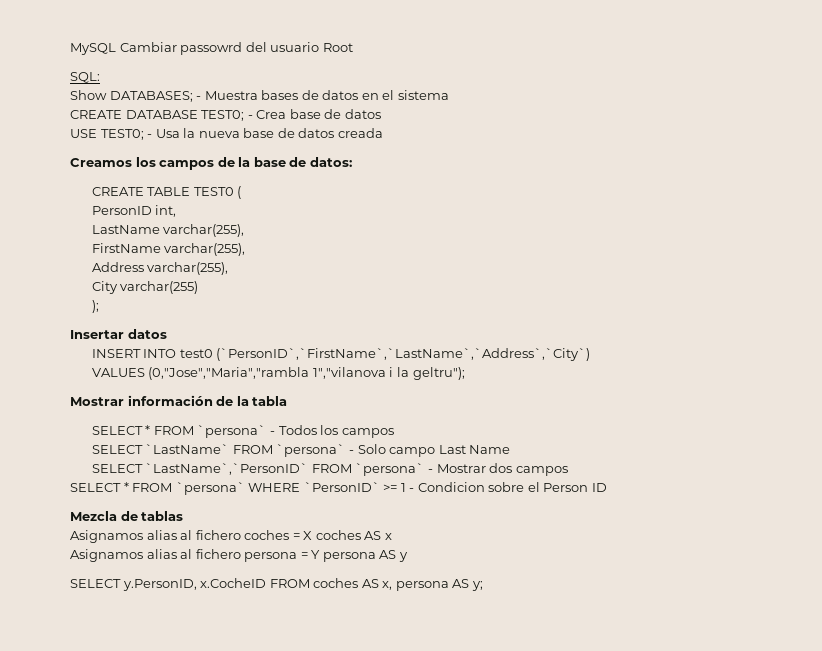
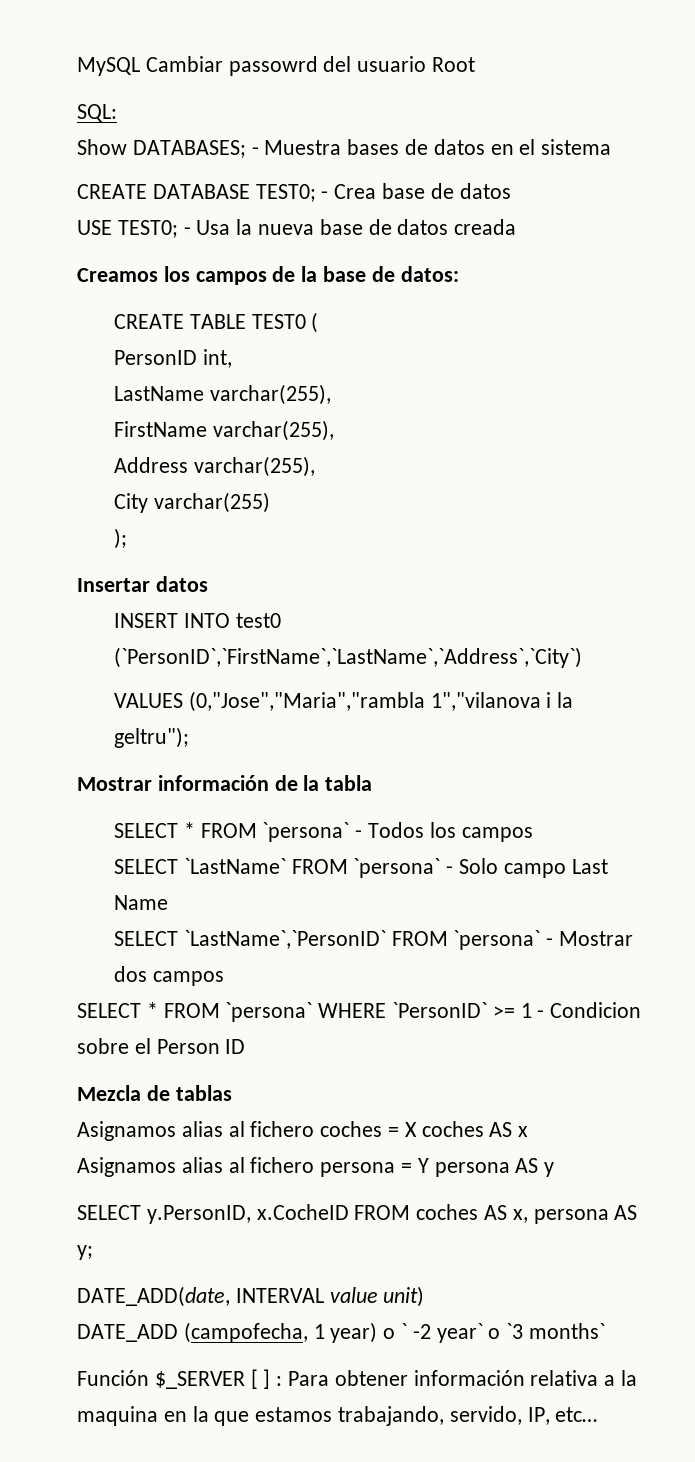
(483, 586) none -> [77,1286,425,1307] [77,1322,606,1343] [77,1369,638,1389] [77,1406,598,1426] // DATE_ADD(date, INTERVAL value unit) // DATE_ADD (campofecha, 1 year) o ` -2 year` o `3 months` // Función $_SERVER [ ] : Para obtener información relativa a la maquina en la que estamos trabajando, servido, IP, etc…

